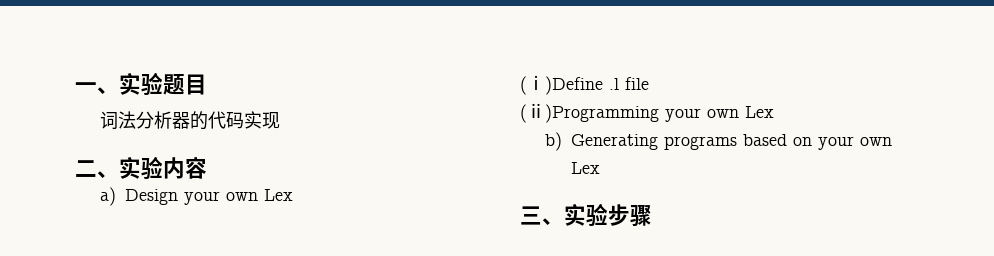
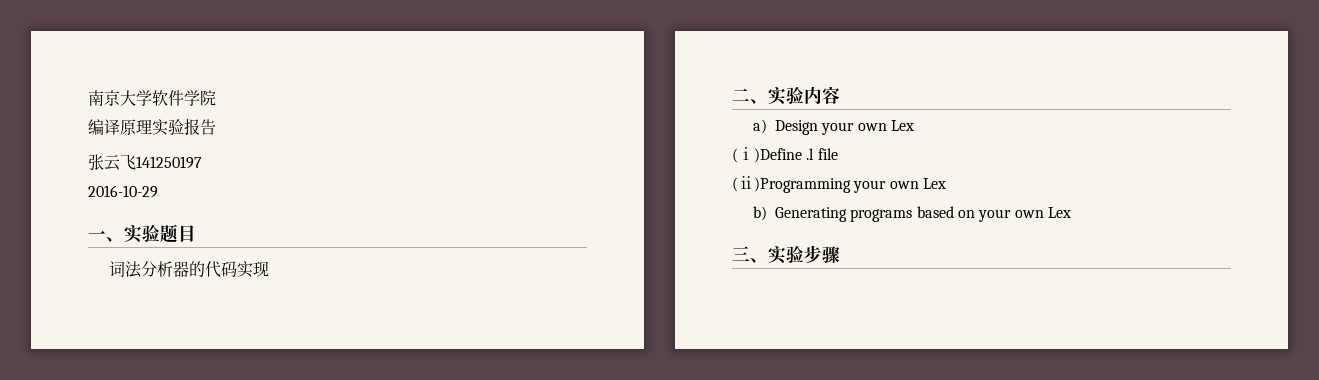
(75, 87) none -> [88,90,216,106] [88,118,216,136] [88,154,202,171] [88,185,158,198] 南京大学软件学院 // 编译原理实验报告 // 张云飞141250197 // 2016-10-29 //

